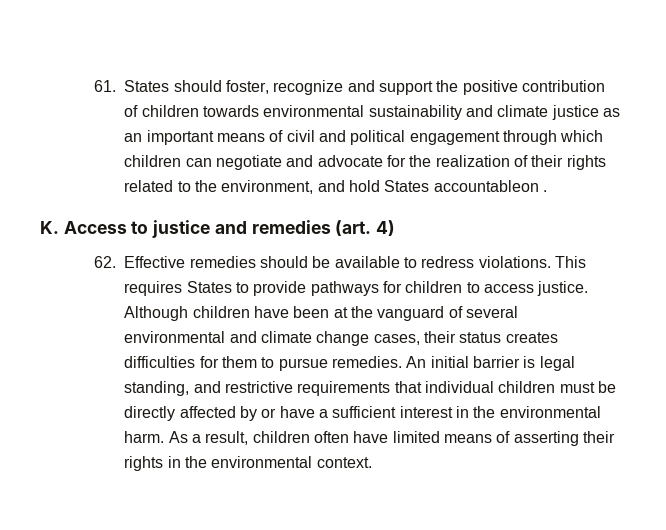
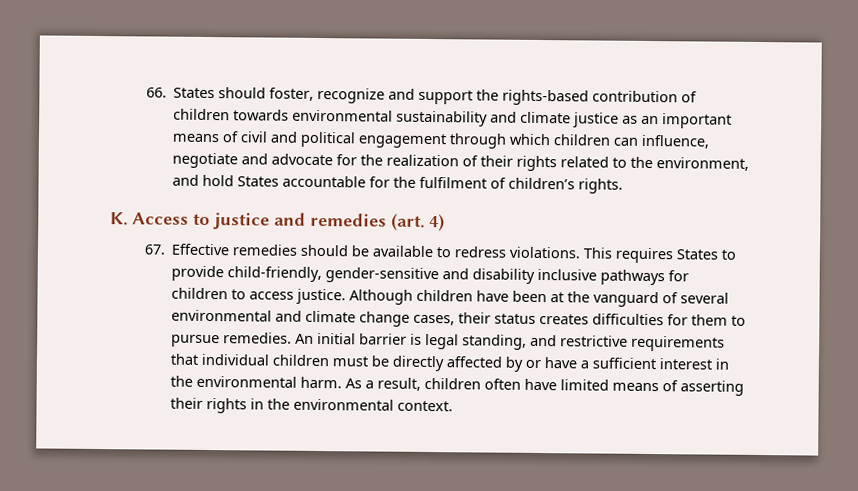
[94,80,117,92] 61. -> [145,87,167,98] 66.
[462,80,518,95] positive -> [501,89,589,106] rights-based
(212, 162) none -> [640,134,710,149] influence,
[433,180,547,192] accountableon . -> [281,175,623,194] accountable for the fulfilment of children’s rights.
[94,256,117,268] 62. -> [143,244,165,255] 67.
(307, 288) none -> [226,266,597,284] child-friendly, gender-sensitive and disability inclusive

